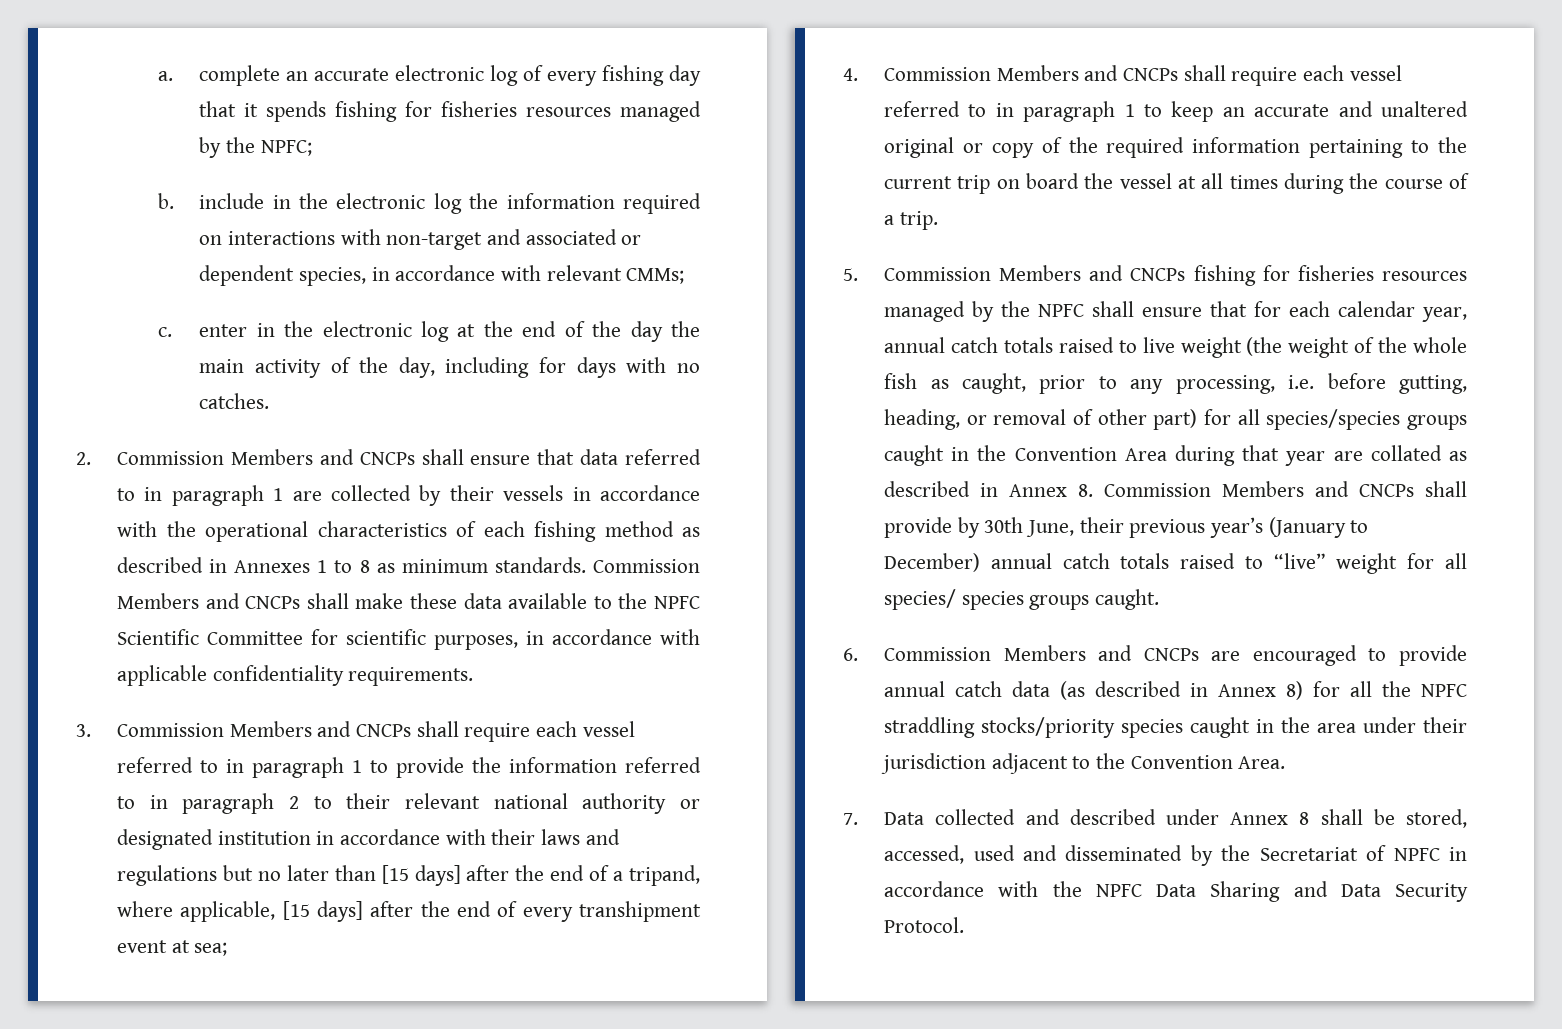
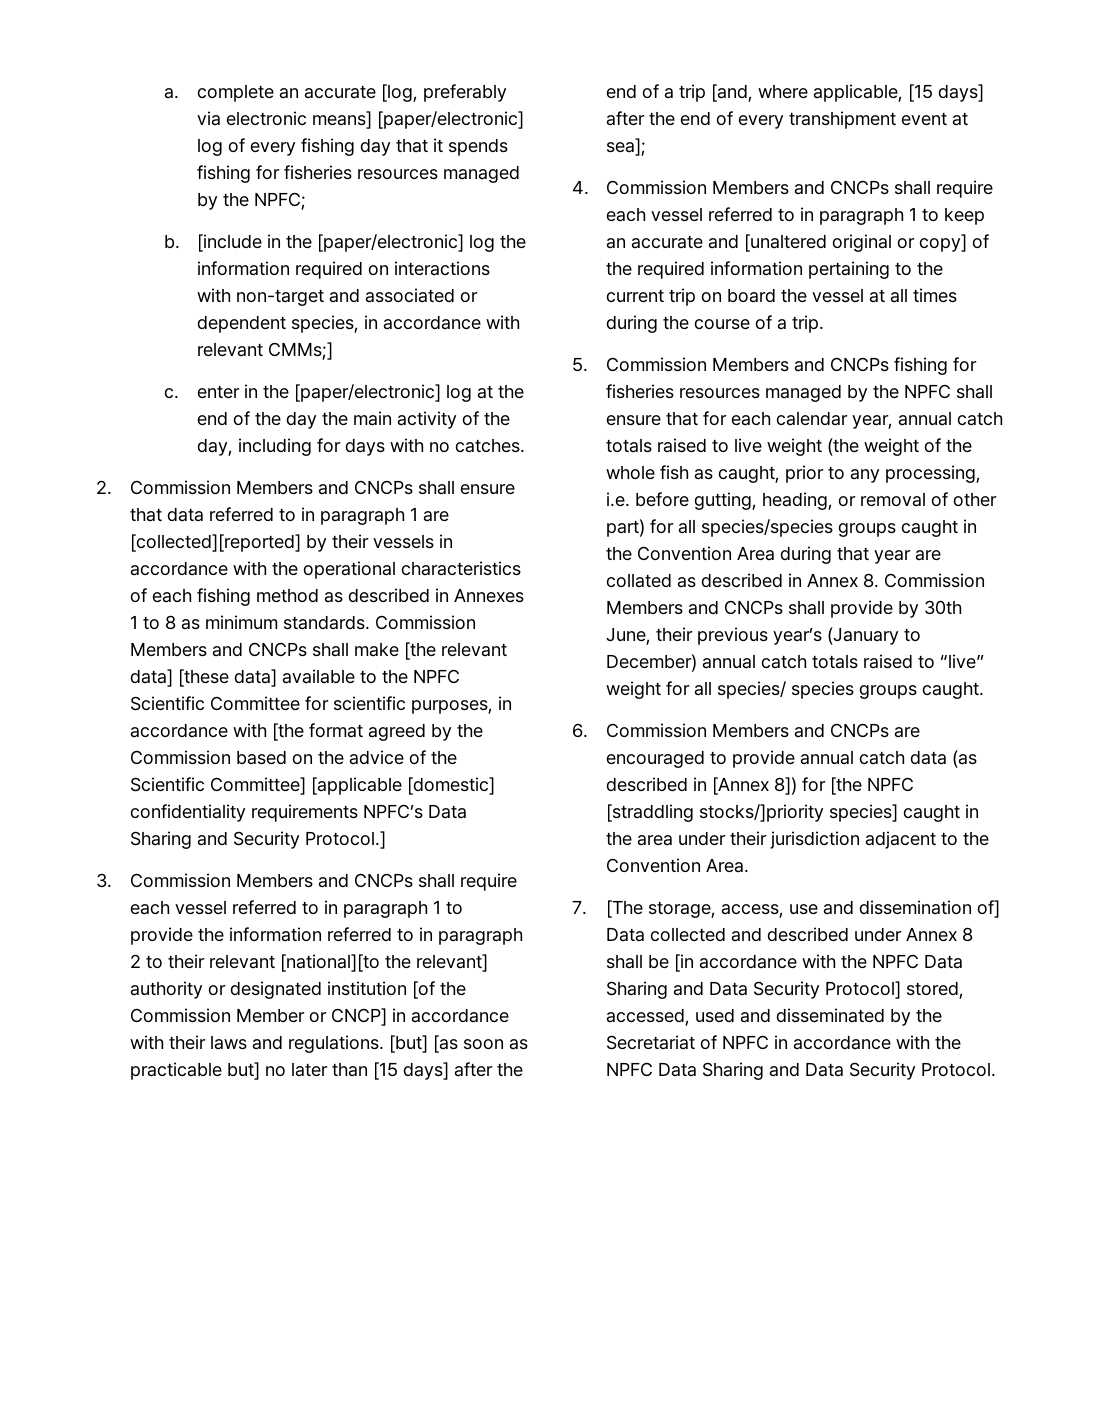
[395,65,485,81] electronic -> [381,84,508,102] [197,111,525,129] [log, preferably via electronic means] [paper/electronic]
[199,193,426,209] include in the electronic -> [197,234,465,252] [include in the [paper/electronic]
[626,268,685,284] CMMs; -> [268,342,334,360] CMMs;]
[322,321,412,337] electronic -> [294,384,442,402] [paper/electronic]
[331,485,412,501] collected -> [129,534,301,552] [collected][reported]
[410,593,502,609] these data -> [403,642,507,660] [129,669,277,687] [the relevant data] [these data]
[117,665,474,686] applicable confidentiality requirements. -> [271,723,483,741] [129,750,457,765] [129,777,495,795] [129,804,467,822] [129,831,386,849] [the format agreed by the Commission based on the advice of the Scientific Committee] [applicable [domestic] confidentiality requirements NPFC’s Data Sharing and Security Protocol.]
[493,793,568,809] national -> [279,954,488,972] [national][to the relevant]
(311, 838) none -> [411,981,466,999] [129,1008,387,1026] [of the Commission Member or CNCP]
[117,865,253,886] regulations but -> [287,1035,528,1053] [129,1062,260,1080] regulations. [but] [as soon as practicable but]
[629,865,701,886] tripand, -> [678,84,753,102] trip [and,
[194,942,228,956] sea; -> [605,138,646,156] sea];
[1381,101,1468,117] unaltered -> [743,234,827,252] [unaltered
[991,143,1034,158] copy -> [918,234,967,252] copy]
[1218,681,1468,700] [884,717,1184,738] Annex 8) for all the NPFC straddling stocks/priority species -> [711,777,914,795] [605,804,898,822] [Annex 8]) for [the NPFC [straddling stocks/]priority species]
(858, 819) none -> [605,900,1000,918] [The storage, access, use and dissemination of]
(1395, 817) none -> [673,954,963,972] [605,981,901,999] [in accordance with the NPFC Data Sharing and Data Security Protocol]

